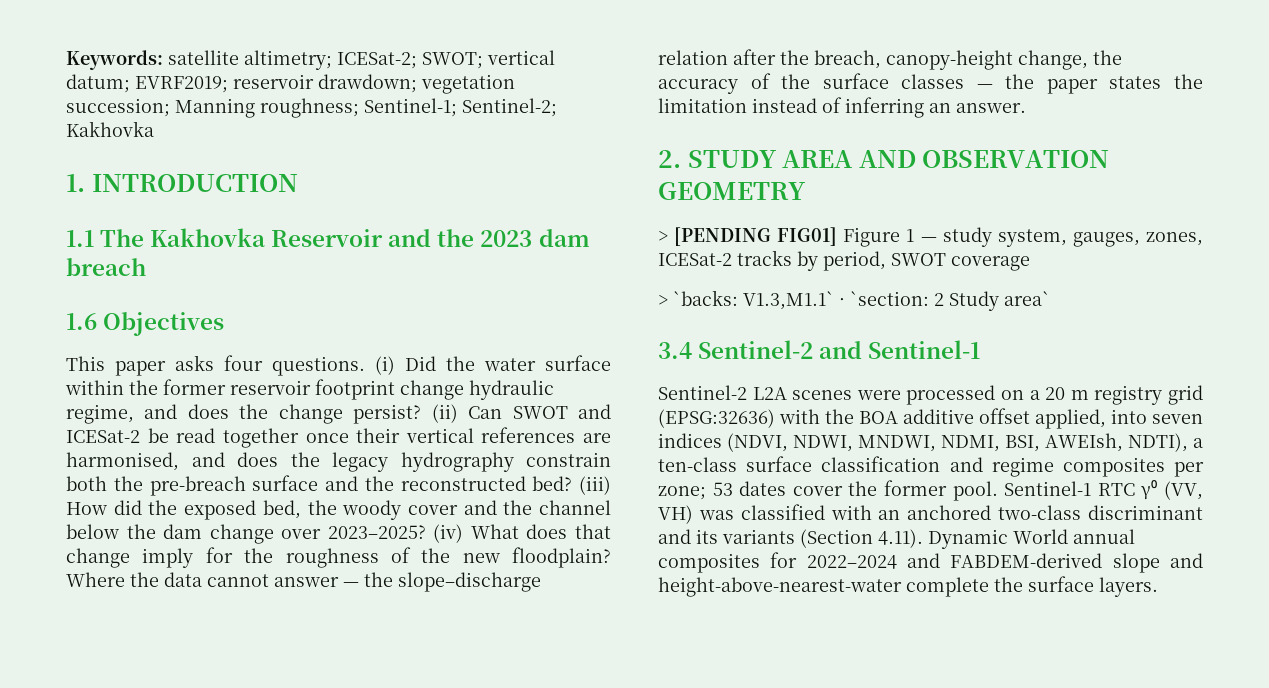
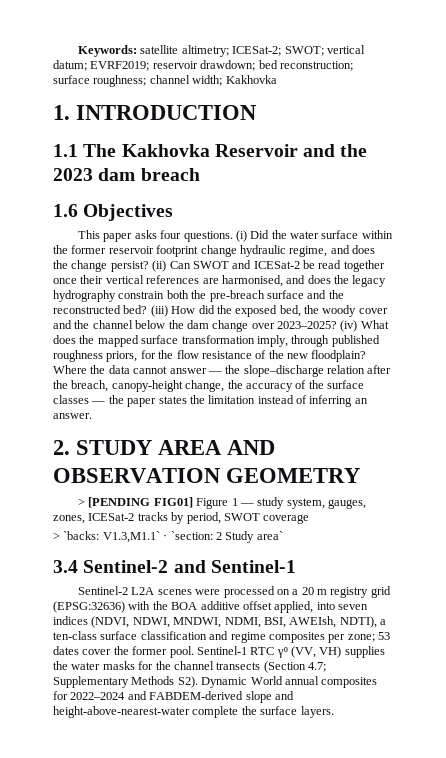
[421,74,515,94] [66,98,557,118] vegetation succession; Manning roughness; Sentinel-1; Sentinel-2; -> [258,60,353,71] [53,75,223,87] bed reconstruction; surface roughness; channel width;
[575,524,611,539] [66,547,379,568] that change imply for the roughness -> [79,335,380,347] [53,350,252,362] the mapped surface transformation imply, through published roughness priors, for the flow resistance
[698,504,1203,520] [658,529,923,548] was classified with an anchored two-class discriminant and its variants (Section 4.11). -> [344,646,385,658] [53,661,326,673] [53,676,198,688] supplies the water masks for the channel transects (Section 4.7; Supplementary Methods S2).

